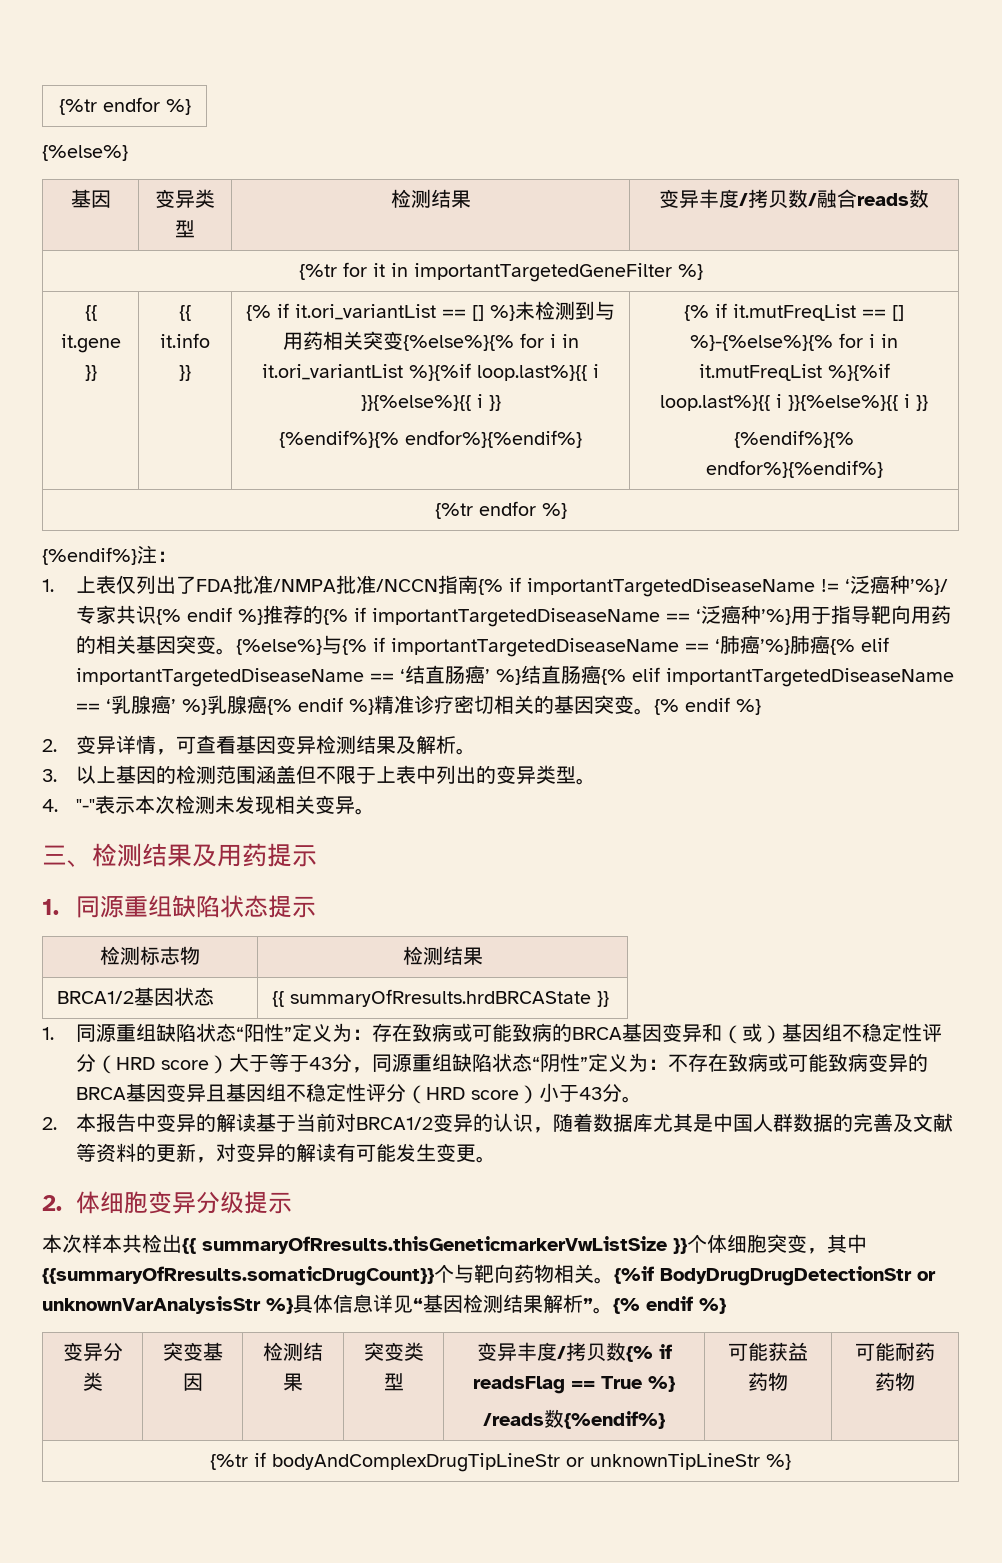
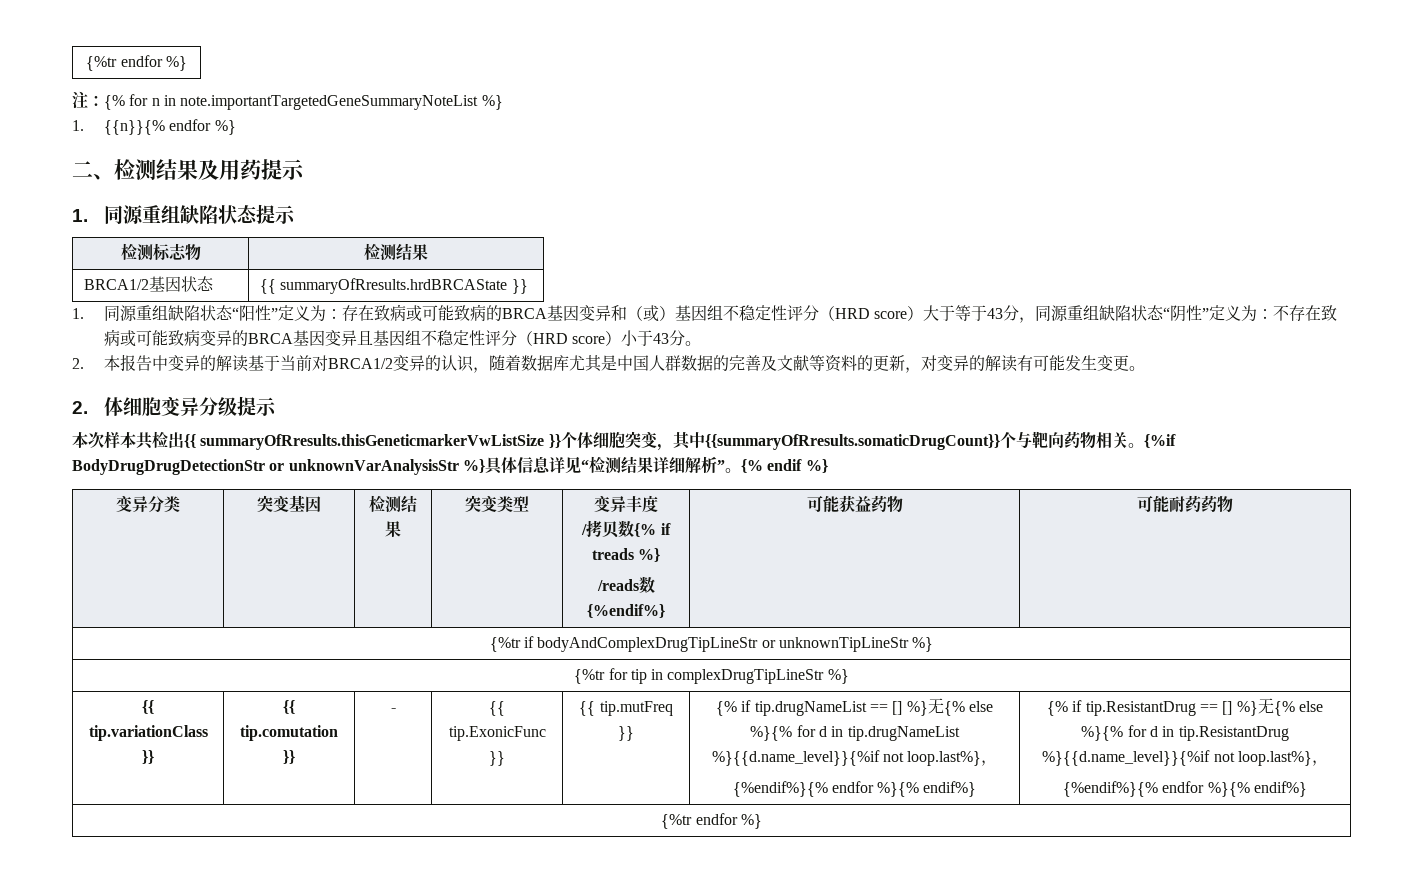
[58,97,191,115] [42,145,128,161] [70,189,111,208] [155,189,215,208] [175,220,195,238] [390,189,471,208] [659,189,929,209] [298,262,703,282] [84,305,97,321] [60,334,121,353] [84,365,97,381] [179,305,191,321] [160,333,210,348] [179,365,191,381] [246,301,615,321] [282,331,579,351] [262,363,599,381] [360,394,501,411] [279,430,582,448] [684,303,904,321] [690,333,898,351] [698,363,890,381] [660,394,928,411] [734,430,854,448] [705,460,883,478] [434,501,567,519] [42,545,177,565] [42,575,949,597] [76,605,952,627] [76,635,890,657] [76,665,955,687] [76,695,762,715] [42,735,477,755] [42,765,597,785] [42,795,376,815] [42,845,67,865] {%tr endfor %} // {%else%} // 基因 | 变异类型 | 检测结果 | 变异丰度/拷贝数/融合reads数 // {%tr for it in importantTargetedGeneFilter %} // {{ it.gene }} | {{ it.info }} | {% if it.ori_variantList == [] %}未检测到与用药相关突变{%else%}{% for i in it.ori_variantList %}{%if loop.last%}{{ i }}{%else%}{{ i }} // {%endif%}{% endfor%}{%endif%} | {% if it.mutFreqList == [] %}-{%else%}{% for i in it.mutFreqList %}{%if loop.last%}{{ i }}{%else%}{{ i }} // {%endif%}{% endfor%}{%endif%} // {%tr endfor %} // {%endif%}注： // 1.上表仅列出了FDA批准/NMPA批准/NCCN指南{% if importantTargetedDiseaseName != ‘泛癌种’%}/专家共识{% endif %}推荐的{% if importantTargetedDiseaseName == ‘泛癌种’%}用于指导靶向用药的相关基因突变。{%else%}与{% if importantTargetedDiseaseName == ‘肺癌’%}肺癌{% elif importantTargetedDiseaseName == ‘结直肠癌’ %}结直肠癌{% elif importantTargetedDiseaseName == ‘乳腺癌’ %}乳腺癌{% endif %}精准诊疗密切相关的基因突变。{% endif %} // 2.变异详情，可查看基因变异检测结果及解析。 // 3.以上基因的检测范围涵盖但不限于上表中列出的变异类型。 // 4. "-"表示本次检测未发现相关变异。 // 三 -> [86,55,187,71] [72,91,503,110] [72,119,236,135] [72,161,93,177] {%tr endfor %} // 注：{% for n in note.importantTargetedGeneSummaryNoteList %} // 1. {{n}}{% endfor %} // 二
[423,1294,543,1313] 基因检测结果 -> [588,456,685,474] 检测结果详细
(557, 1351) none -> (659, 504) //
[473,1376,642,1394] readsFlag == True -> [591,548,634,560] treads
(791, 1462) none -> [574,668,849,684] [142,700,154,714] [88,725,208,741] [142,750,154,764] [283,700,295,714] [240,725,338,741] [283,750,295,764] [390,708,396,712] [489,701,505,716] [448,726,546,741] [489,751,505,766] [579,701,673,716] [618,726,635,741] [716,698,993,716] [750,725,960,741] [711,750,998,766] [732,781,977,797] [1047,698,1323,716] [1081,725,1289,741] [1042,750,1328,766] [1063,781,1307,797] [661,813,762,829] // {%tr for tip in complexDrugTipLineStr %} // {{ tip.variationClass }} | {{ tip.comutation }} | - | {{ tip.ExonicFunc }} | {{ tip.mutFreq }} | {% if tip.drugNameList == [] %}无{% else %}{% for d in tip.drugNameList %}{{d.name_level}}{%if not loop.last%}， // {%endif%}{% endfor %}{% endif%} | {% if tip.ResistantDrug == [] %}无{% else %}{% for d in tip.ResistantDrug %}{{d.name_level}}{%if not loop.last%}， // {%endif%}{% endfor %}{% endif%} // {%tr endfor %}

